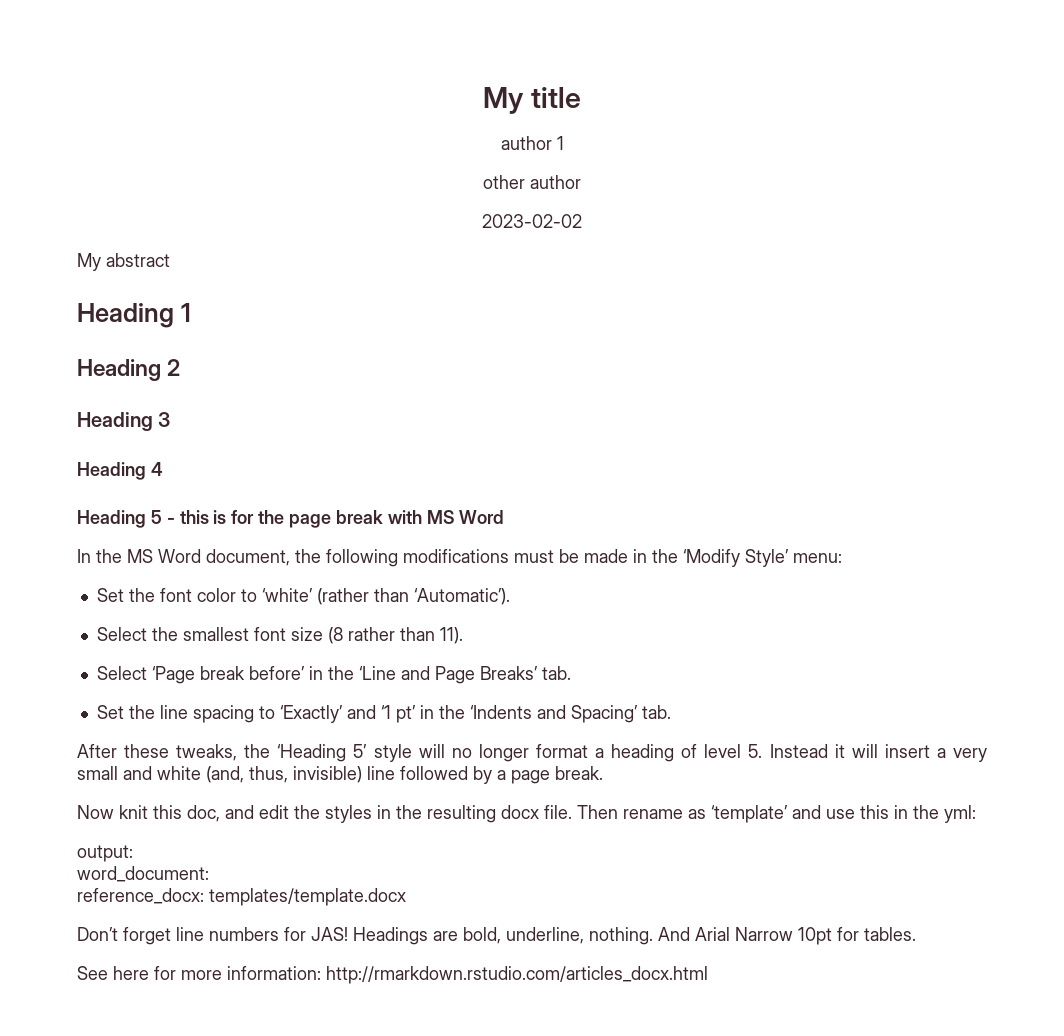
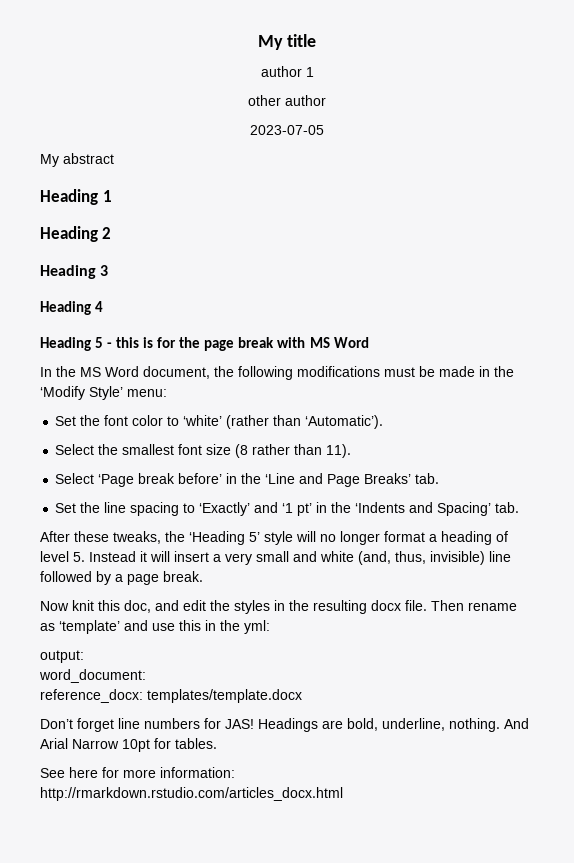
[482,214,582,228] 2023-02-02 -> [250,125,324,135] 2023-07-05

